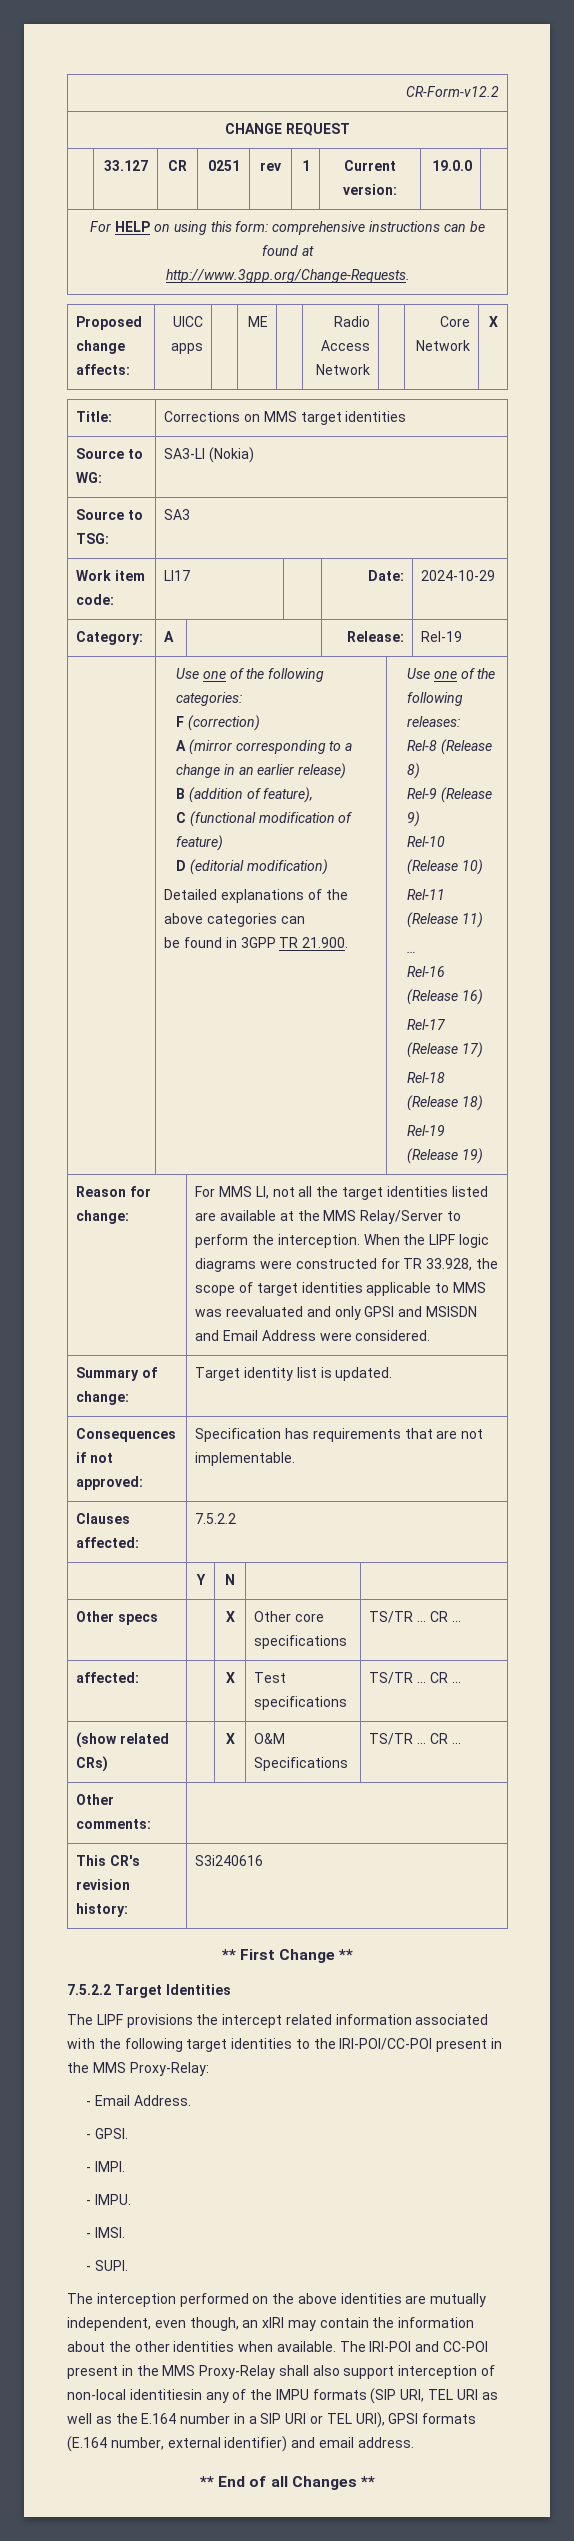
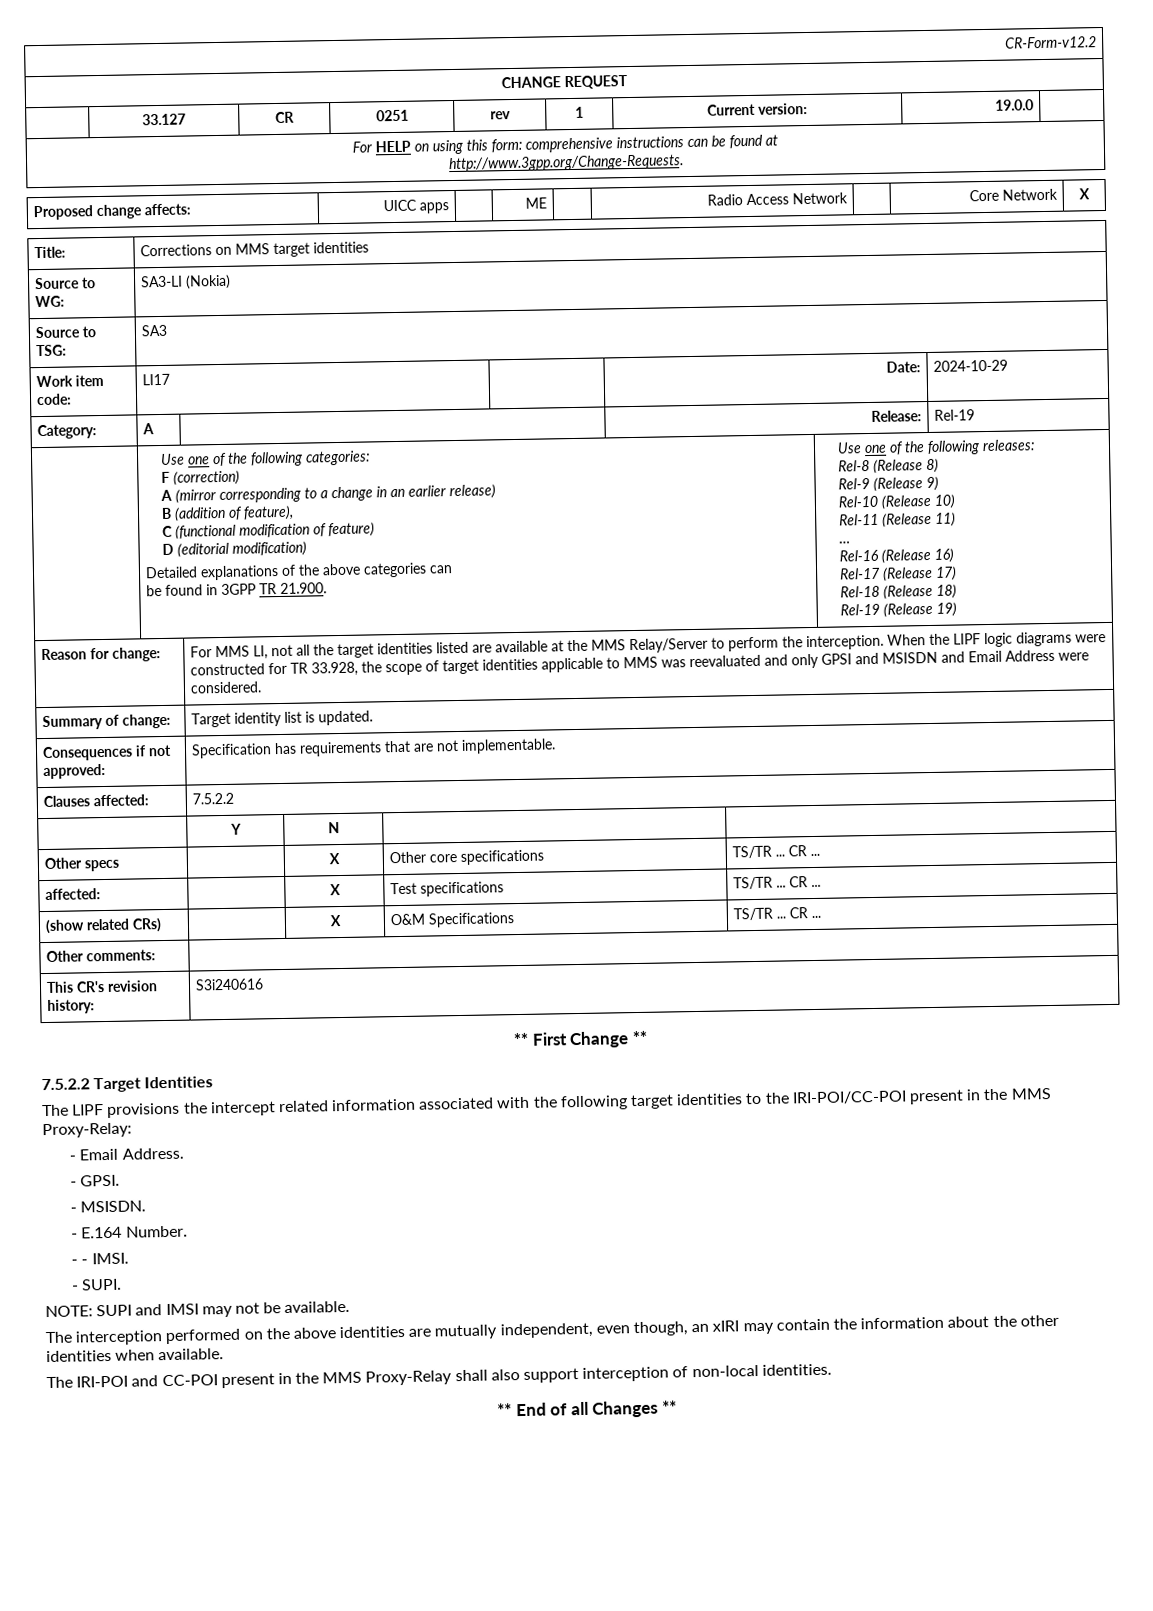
[95,2161,126,2172] [86,2194,132,2205] [86,2233,92,2238] IMPI. // - IMPU. // - -> [80,1200,147,1213] [71,1225,188,1239] [71,1259,89,1265] MSISDN. // - E.164 Number. // - -
(129, 2265) none -> [45,1300,351,1318] // NOTE: SUPI and IMSI may not be available.
(336, 2346) none -> (225, 1354) //
[129,2388,498,2404] [67,2412,477,2428] [67,2436,414,2452] identitiesin any of the IMPU formats (SIP URI, TEL URI as well as the E.164 number in a SIP URI or TEL URI), GPSI formats (E.164 number, external identifier) and email address. -> [761,1363,832,1376] identities.

